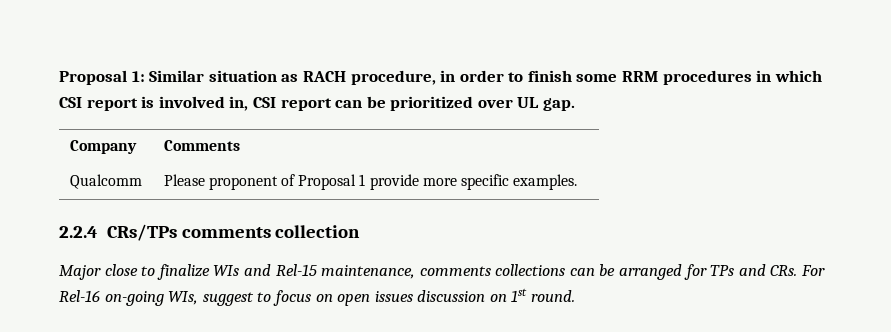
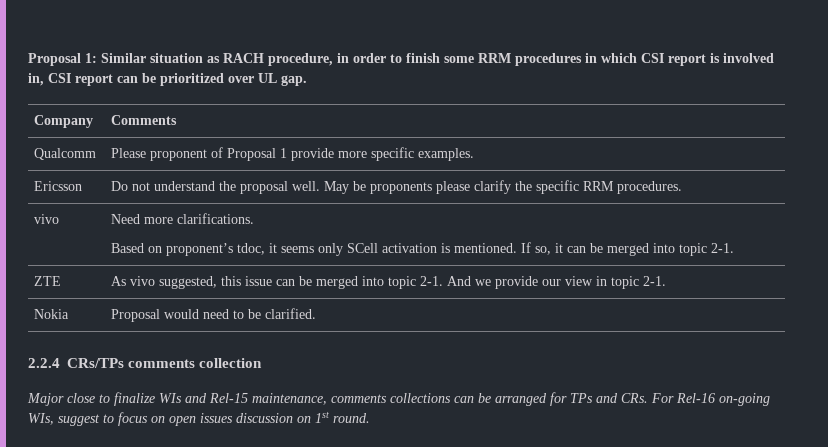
(578, 182) none -> [33,181,82,191] [110,180,682,194] [33,214,59,224] [110,213,254,224] [110,242,734,256] [33,276,61,286] [110,276,666,289] [33,309,69,319] [110,308,316,322] // Ericsson | Do not understand the proposal well. May be proponents please clarify the specific RRM procedures. // vivo | Need more clarifications. // Based on proponent’s tdoc, it seems only SCell activation is mentioned. If so, it can be merged into topic 2-1. // ZTE | As vivo suggested, this issue can be merged into topic 2-1. And we provide our view in topic 2-1. // Nokia | Proposal would need to be clarified.

